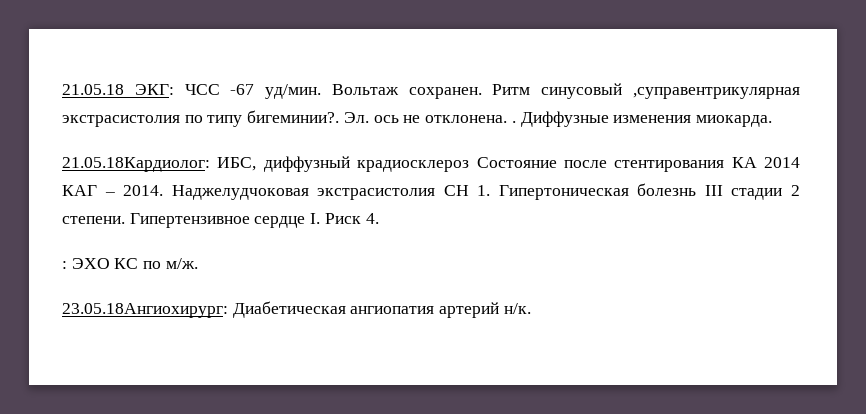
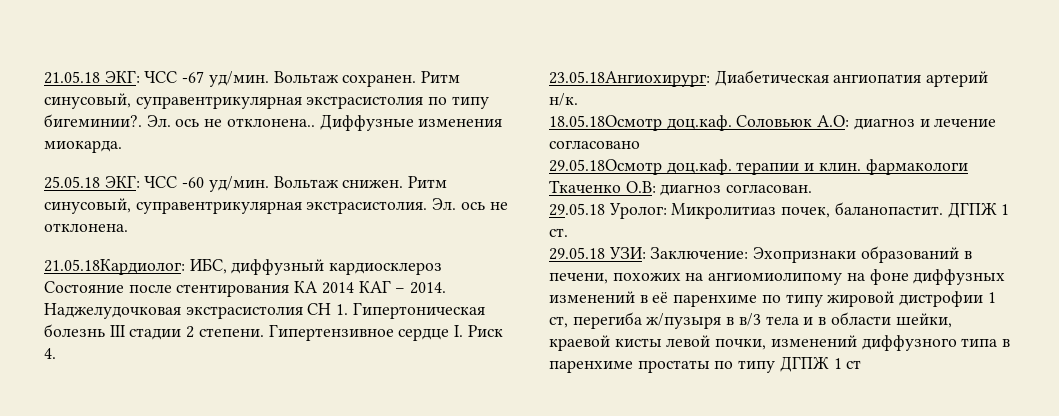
[541,83,800,99] синусовый ,суправентрикулярная -> [44,93,302,109] синусовый, суправентрикулярная
[425,115,516,123] отклонена. . -> [226,118,315,127] отклонена..
(772, 121) none -> [44,175,448,192] [44,198,508,214] [44,223,128,232] // 25.05.18 ЭКГ: ЧСС -60 уд/мин. Вольтаж снижен. Ритм синусовый, суправентрикулярная экстрасистолия. Эл. ось не отклонена.
[357,160,470,172] крадиосклероз -> [329,262,443,275] кардиосклероз
[171,185,309,200] Наджелудчоковая -> [44,303,181,319] Наджелудочковая
[62,258,198,269] // : ЭХО КС по м/ж. -> (56, 353) none
(531, 308) none -> [549,115,997,131] [549,140,640,149] [549,159,968,175] [549,180,813,196] [549,202,1010,219] [549,228,568,237] [549,246,972,263] [549,269,1006,285] [549,291,996,307] [549,312,952,329] [549,335,1011,351] [549,356,862,373] // 18.05.18Осмотр доц.каф. Соловьюк А.О: диагноз и лечение согласовано // 29.05.18Осмотр доц.каф. терапии и клин. фармакологи Ткаченко О.В: диагноз согласован. // 29.05.18 Уролог: Микролитиаз почек, баланопастит. ДГПЖ 1 ст. // 29.05.18 УЗИ: Заключение: Эхопризнаки образований в печени, похожих на ангиомиолипому на фоне диффузных изменений в её паренхиме по типу жировой дистрофии 1 ст, перегиба ж/пузыря в в/3 тела и в области шейки, краевой кисты левой почки, изменений диффузного типа в паренхиме простаты по типу ДГПЖ 1 ст

